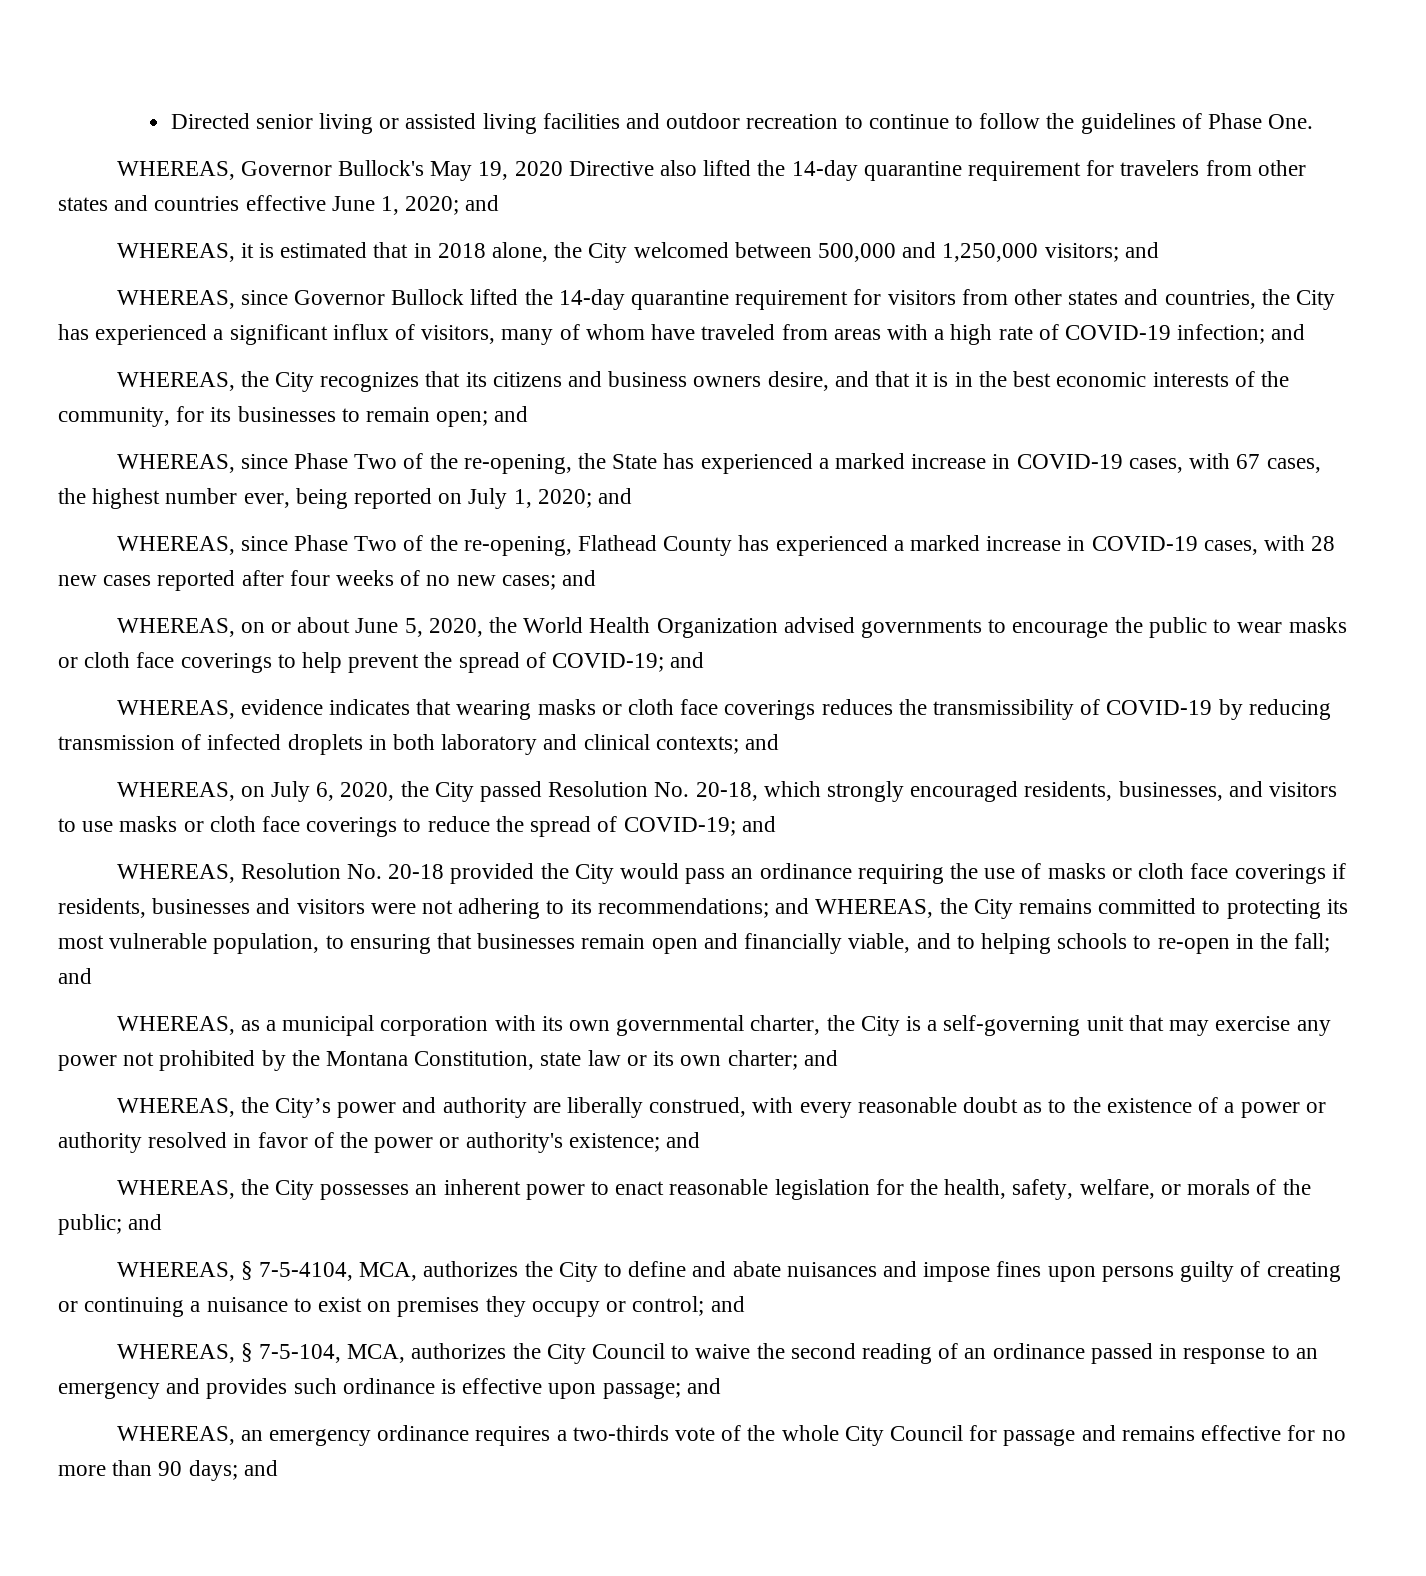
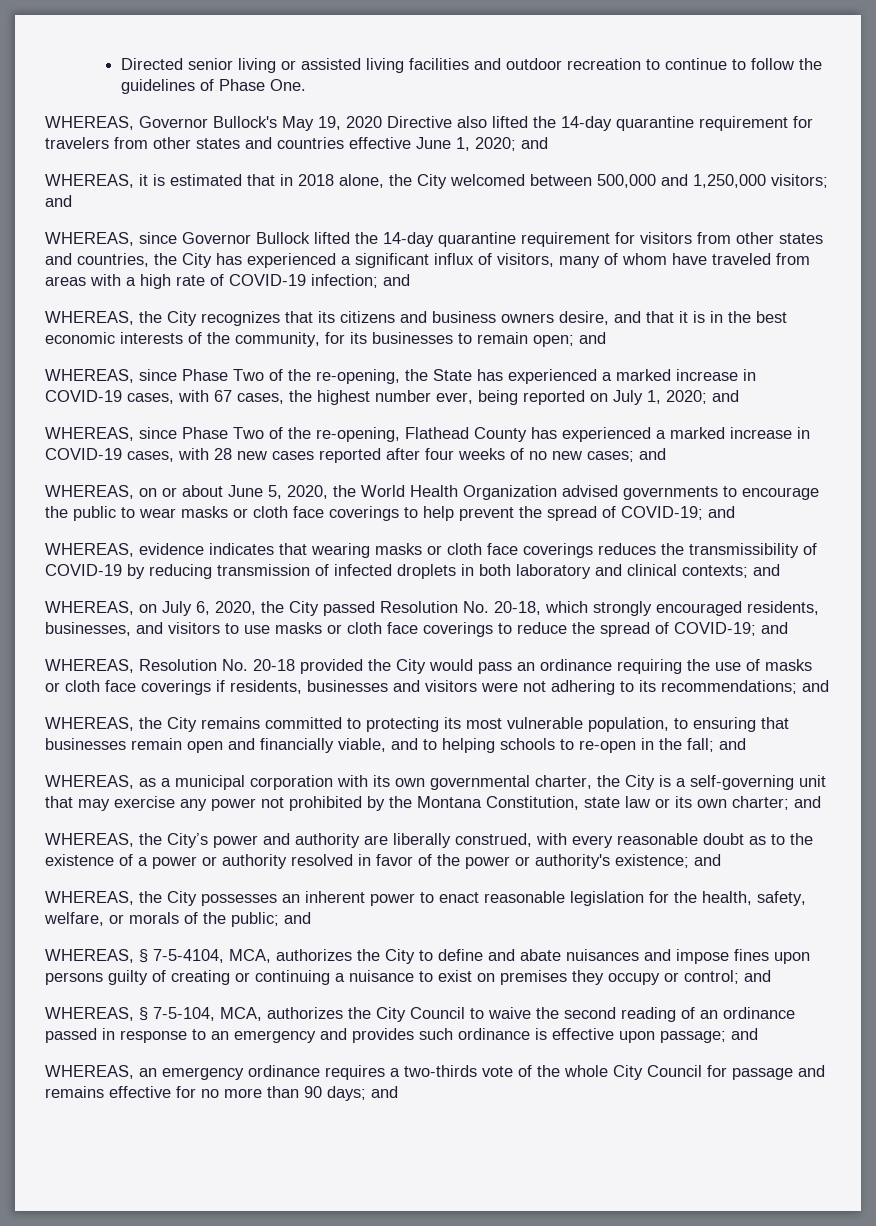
(810, 906) none -> (829, 686) //

